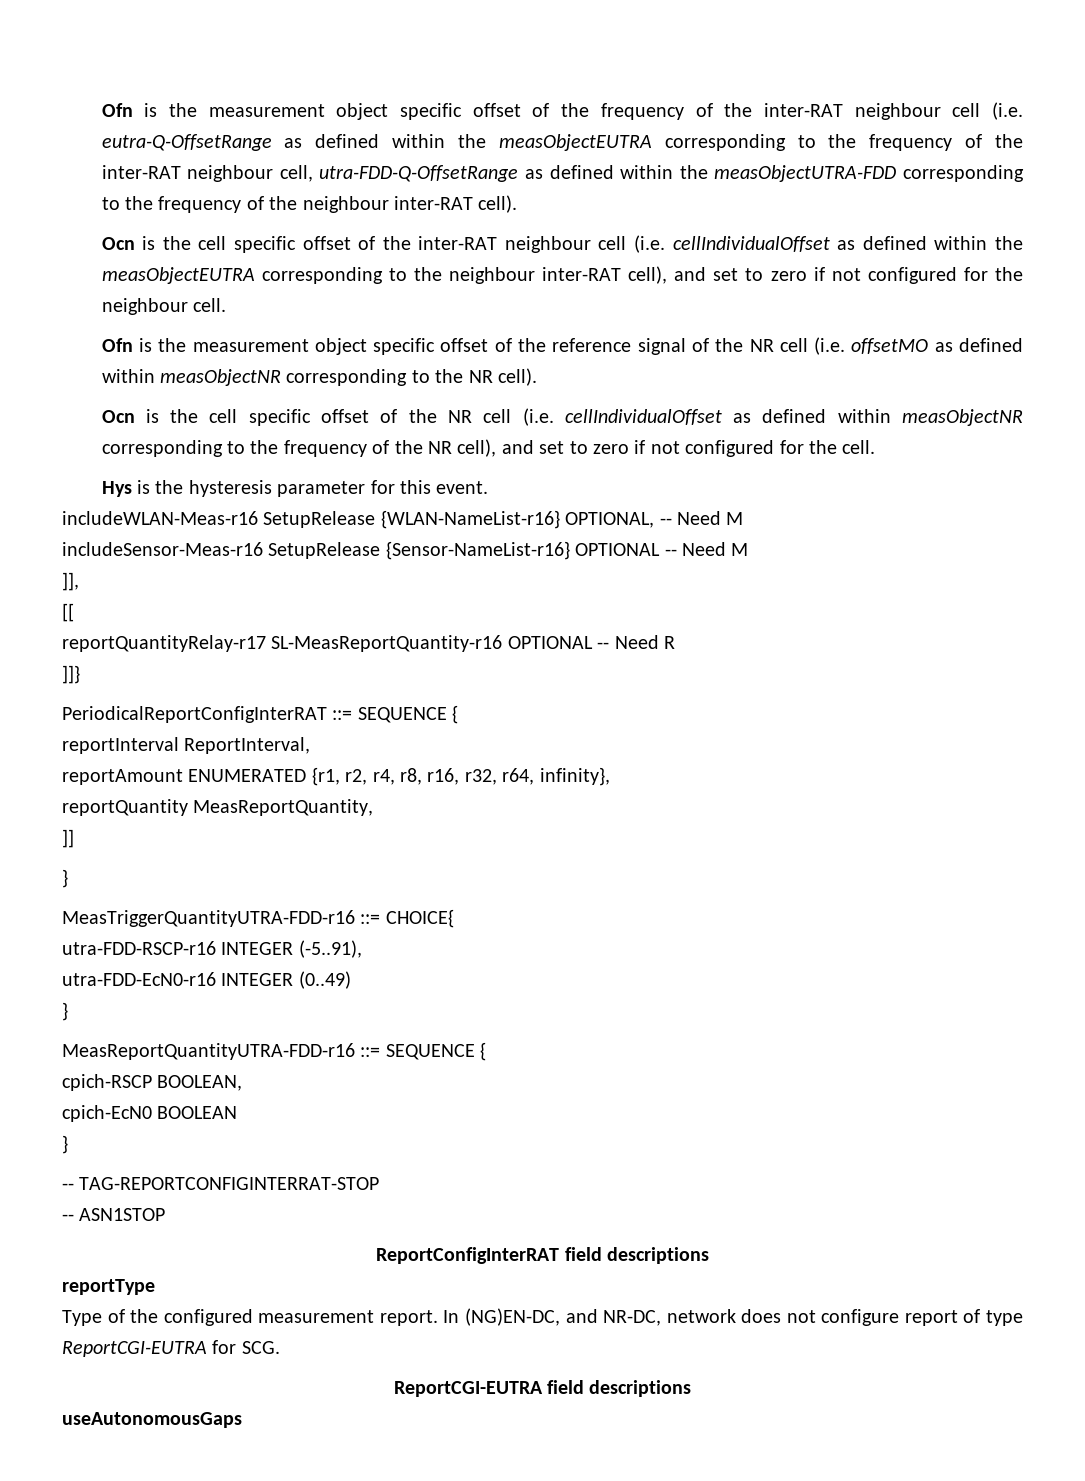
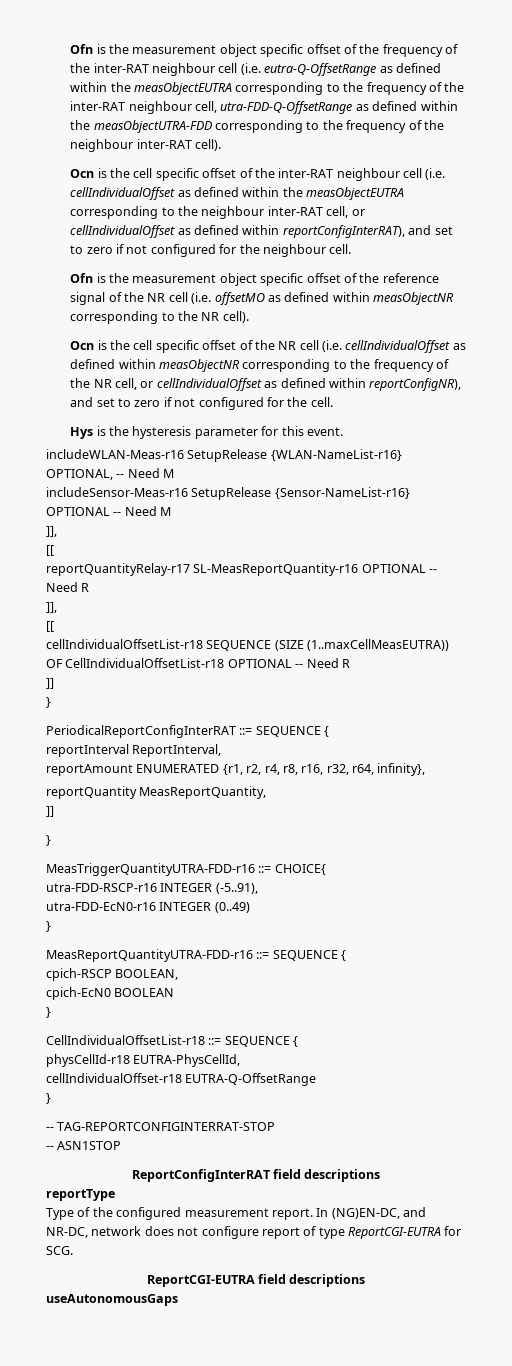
[628,266,668,284] cell), -> [326,206,365,218] [70,225,405,238] cell, or cellIndividualOffset as defined within reportConfigInterRAT),
[457,439,497,457] cell), -> [115,378,462,391] cell, or cellIndividualOffset as defined within reportConfigNR),
[62,665,80,684] ]]} -> [46,602,57,613] [46,621,54,632] [46,639,450,651] [46,658,350,668] [46,678,54,689] [46,697,51,708] ]], // [[ // cellIndividualOffsetList-r18 SEQUENCE (SIZE (1..maxCellMeasEUTRA)) OF CellIndividualOffsetList-r18 OPTIONAL -- Need R // ]] // }
(68, 1144) none -> [46,1035,299,1047] [46,1054,241,1067] [46,1073,317,1086] [46,1093,51,1104] // CellIndividualOffsetList-r18 ::= SEQUENCE { // physCellId-r18 EUTRA-PhysCellId, // cellIndividualOffset-r18 EUTRA-Q-OffsetRange // }

